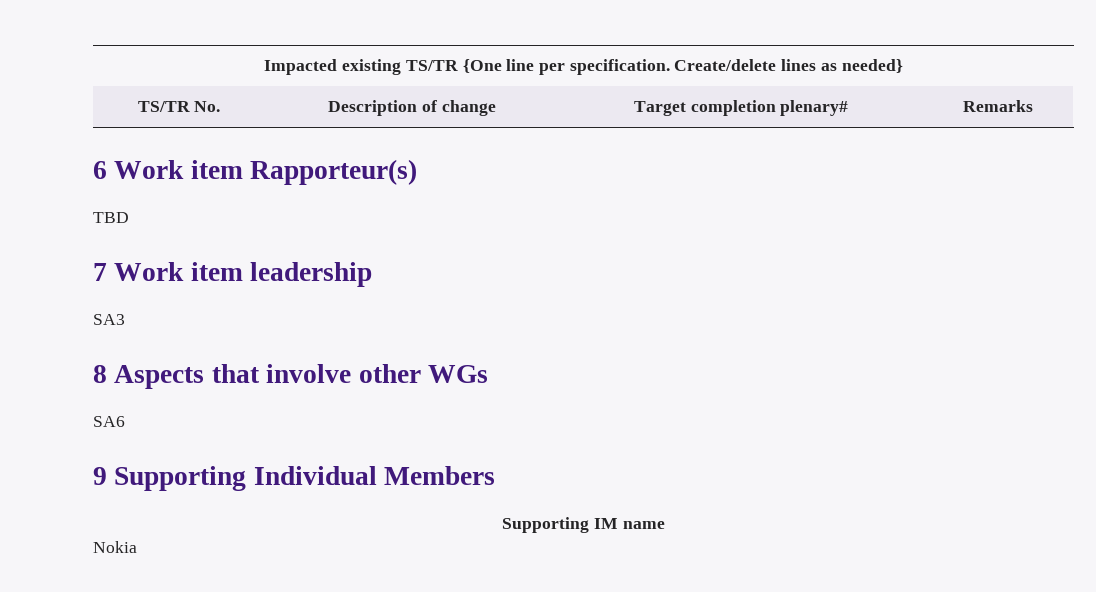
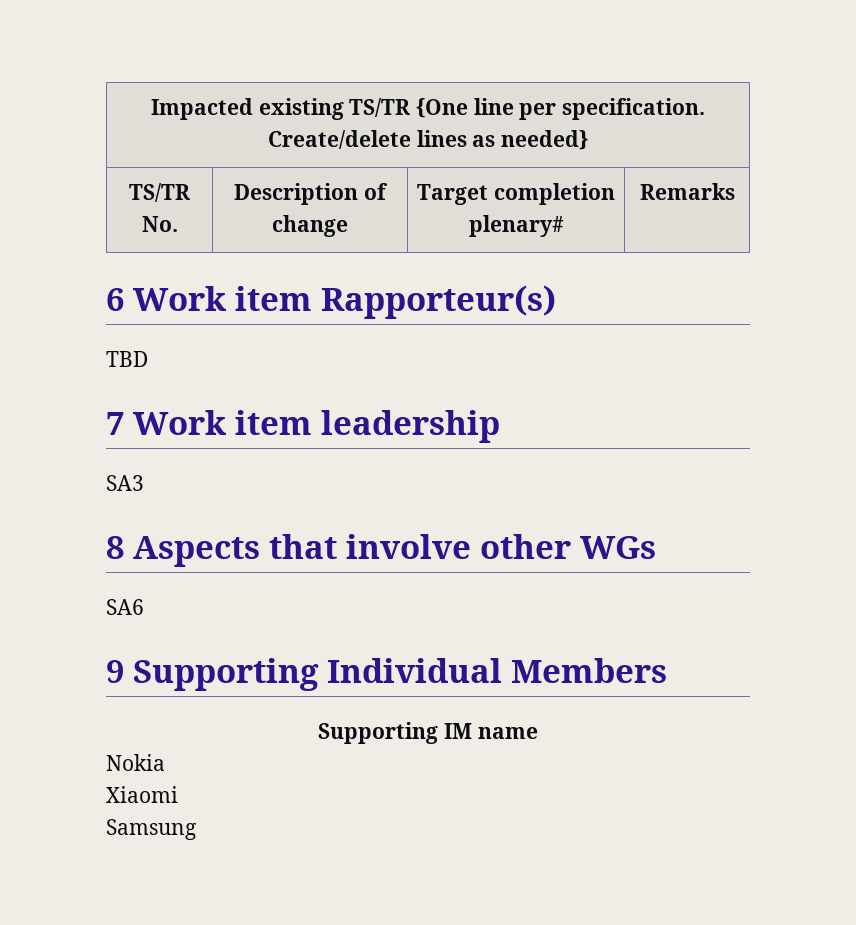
(137, 547) none -> [106,786,178,803] [106,819,197,840] // Xiaomi // Samsung

